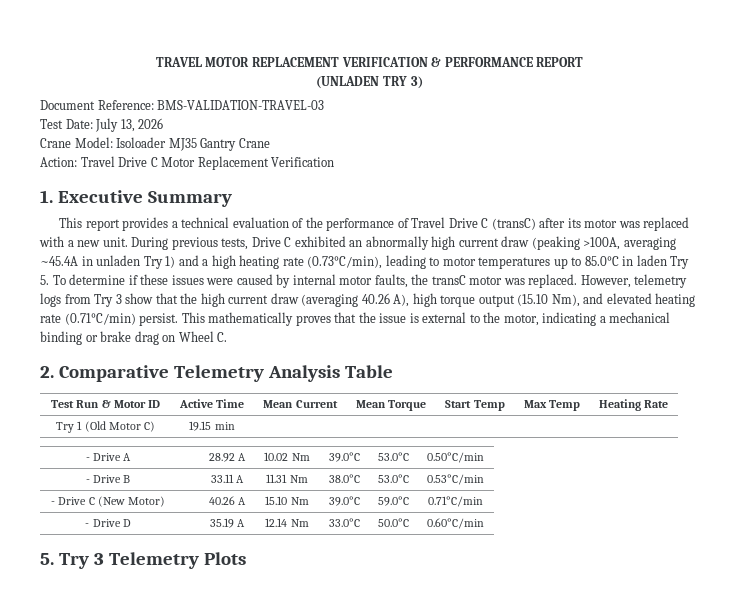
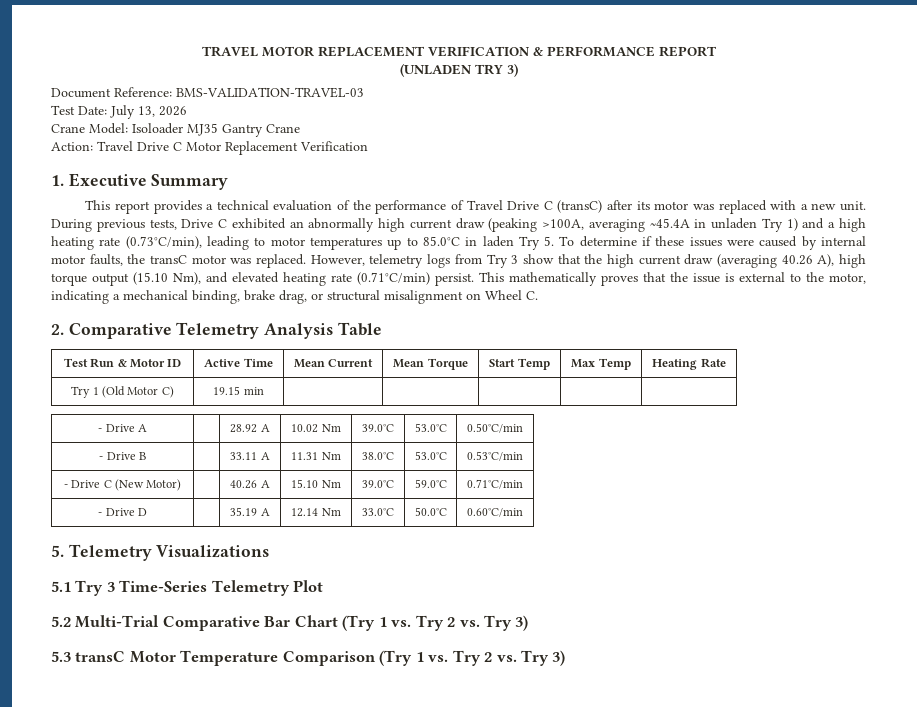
[40,331,159,345] binding or brake drag -> [192,290,463,304] binding, brake drag, or structural misalignment
[58,552,246,569] Try 3 Telemetry Plots -> [68,544,270,561] [51,580,324,596] [51,615,529,631] [51,650,566,666] Telemetry Visualizations // 5.1 Try 3 Time-Series Telemetry Plot // 5.2 Multi-Trial Comparative Bar Chart (Try 1 vs. Try 2 vs. Try 3) // 5.3 transC Motor Temperature Comparison (Try 1 vs. Try 2 vs. Try 3)

